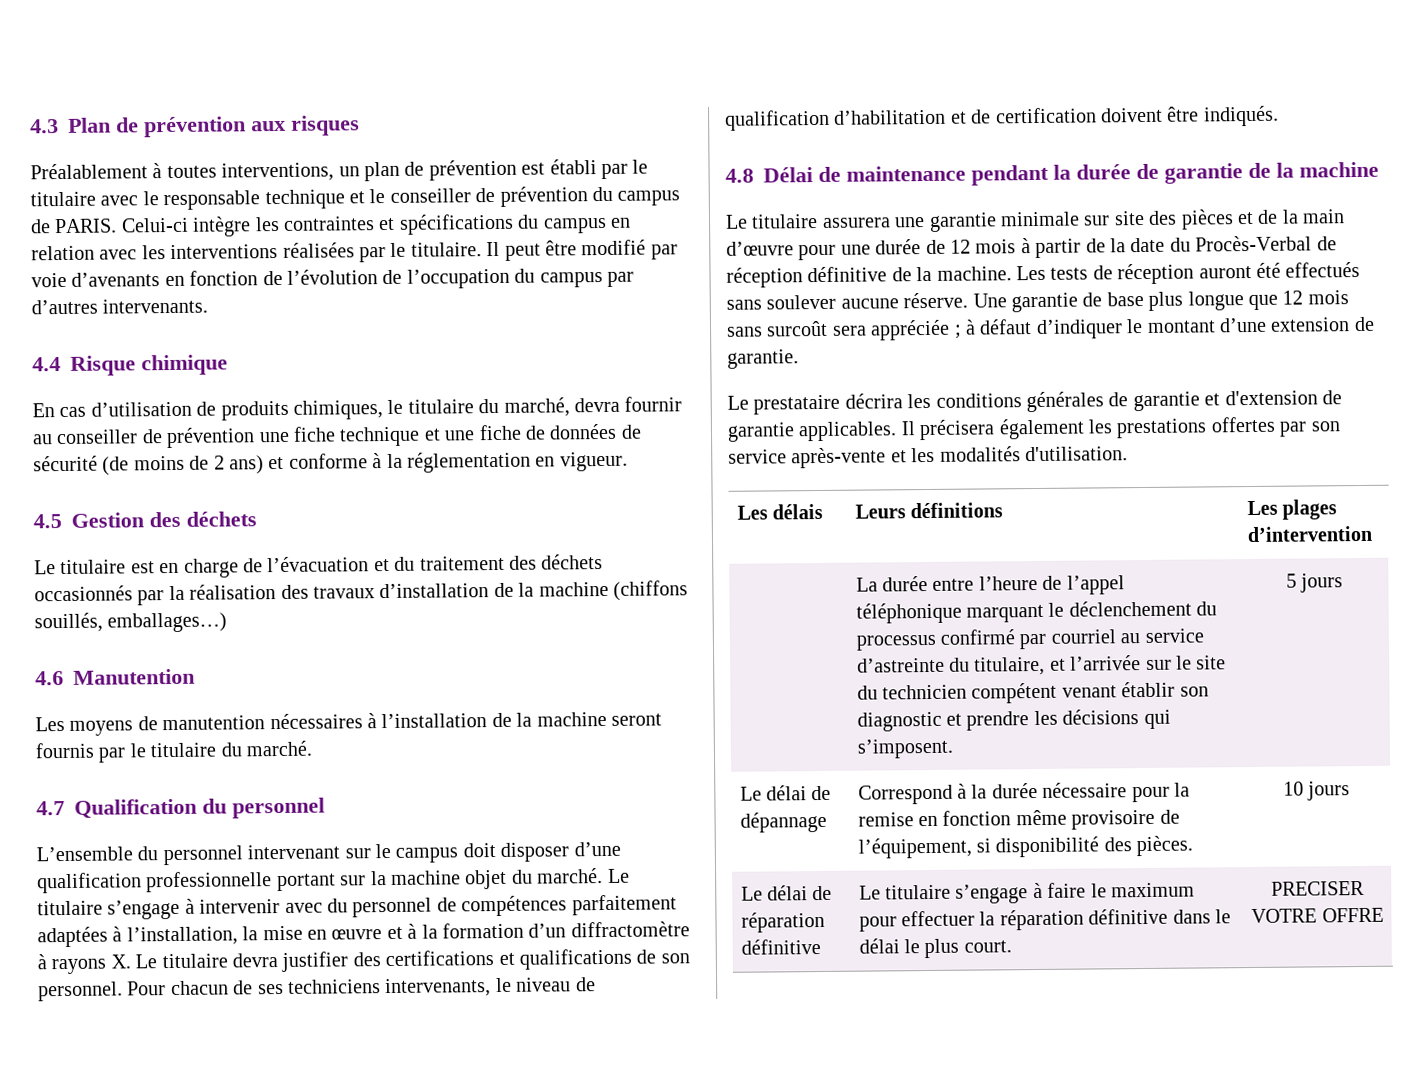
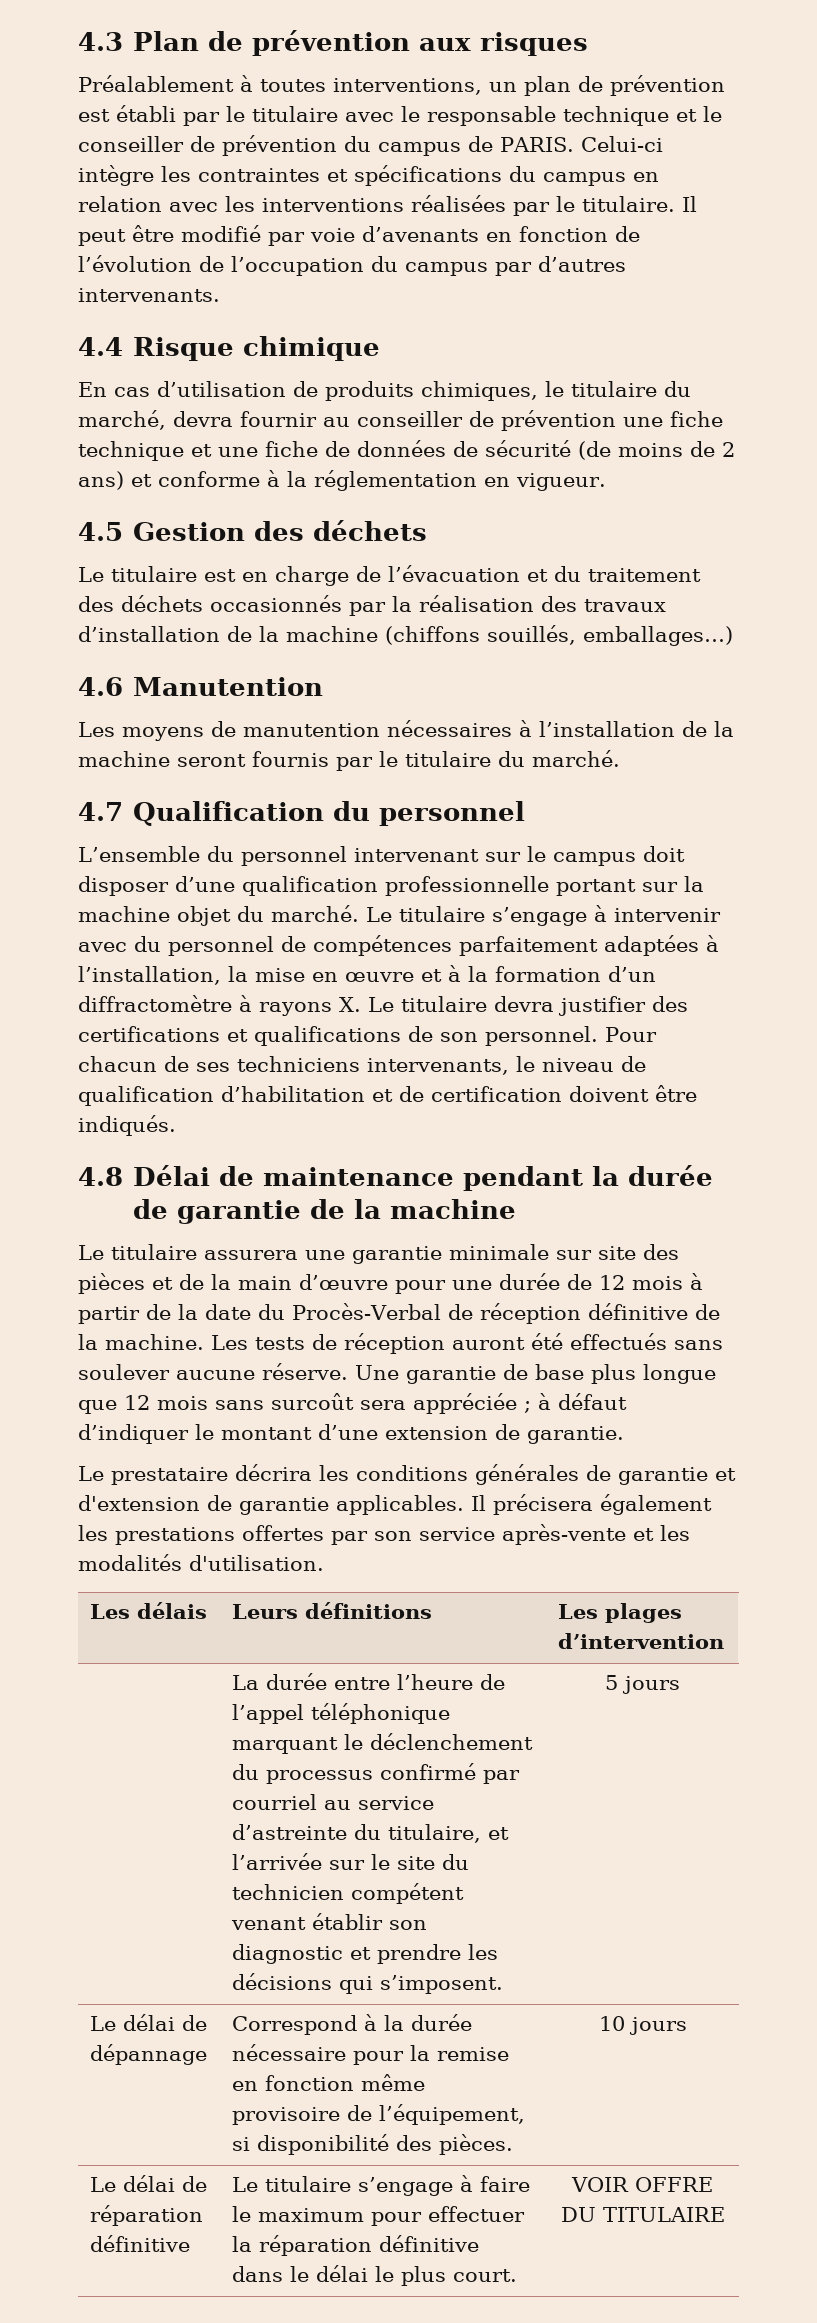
[1271,880,1365,896] [1251,907,1384,924] PRECISER VOTRE OFFRE -> [571,2177,713,2192] [560,2207,725,2222] VOIR OFFRE DU TITULAIRE

